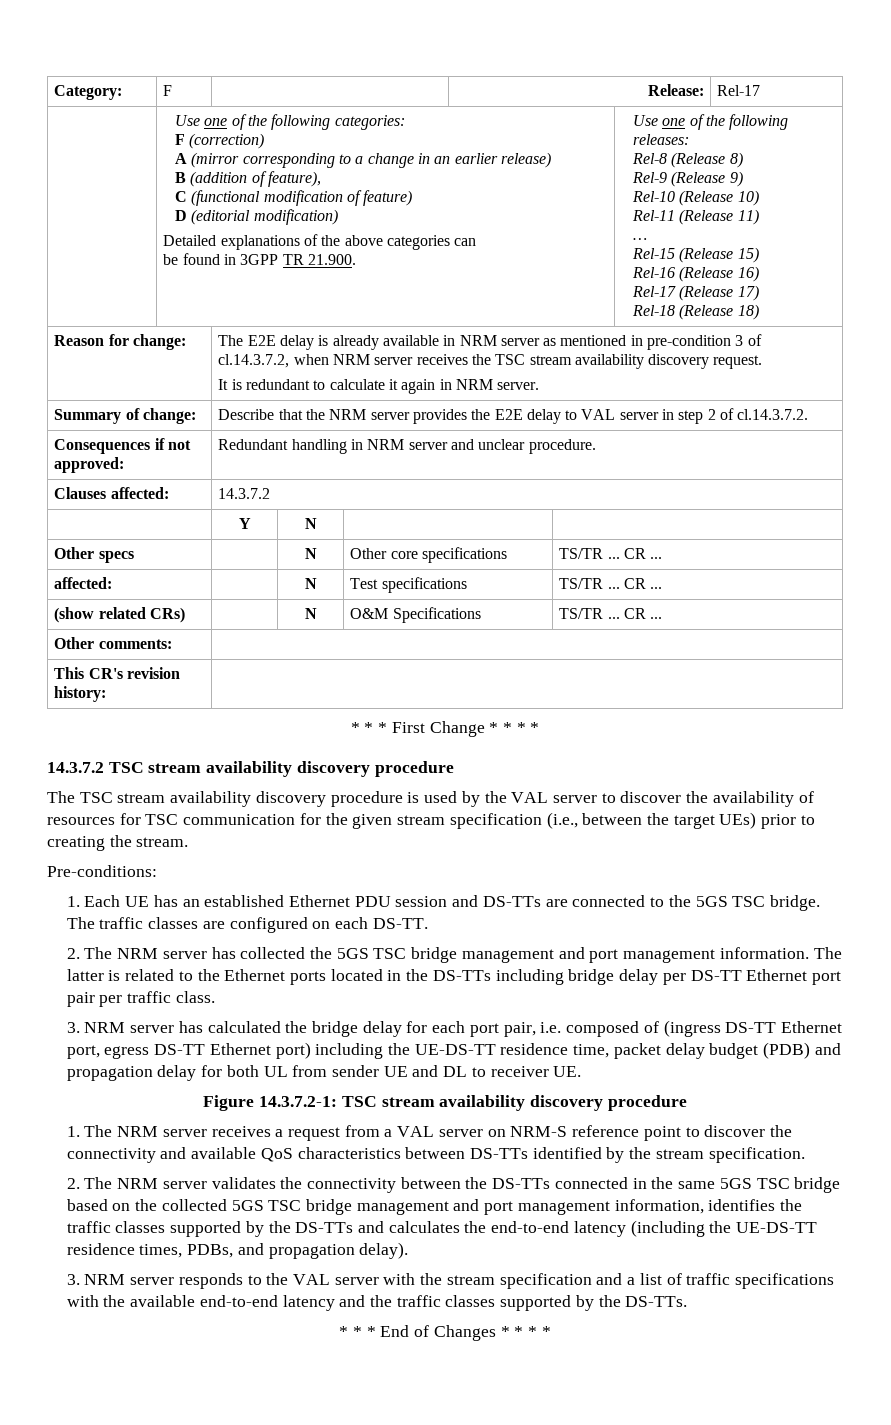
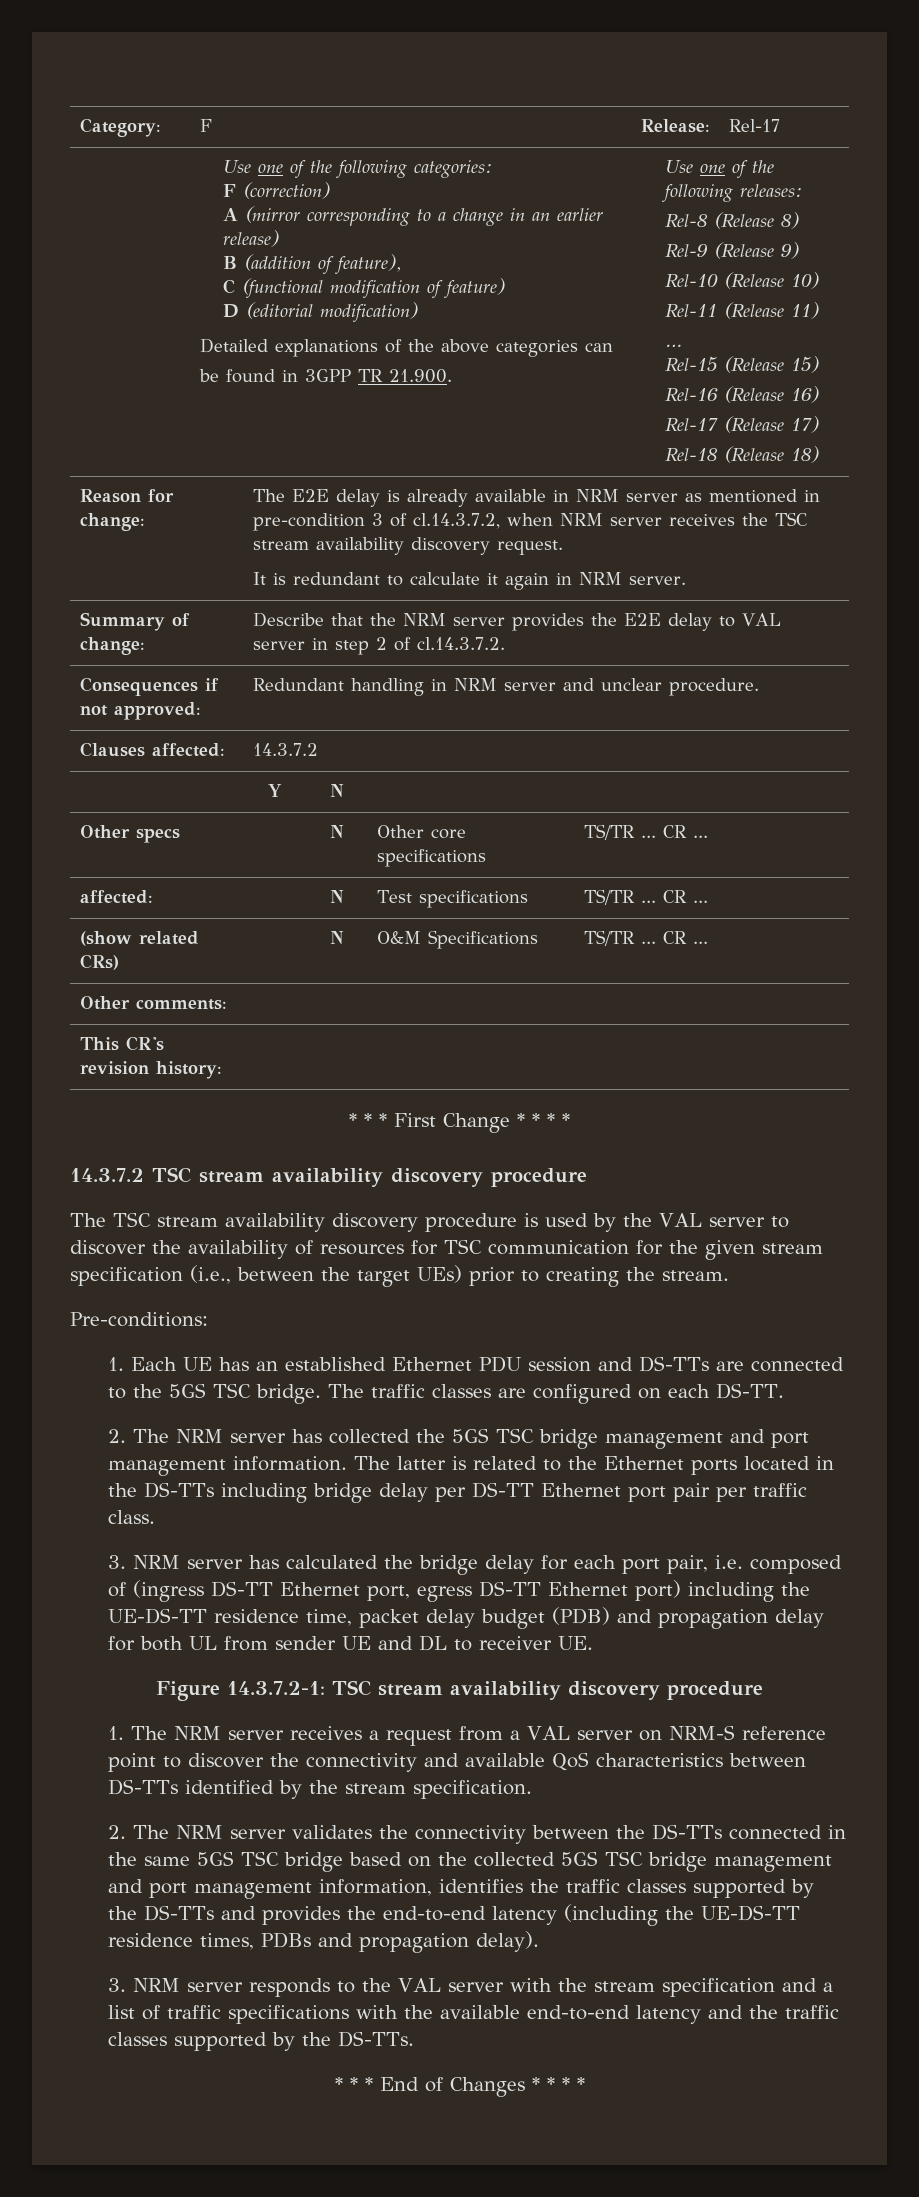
[388,1221,460,1233] calculates -> [261,1906,340,1925] provides
[187,1244,234,1258] PDBs, -> [260,1932,311,1948] PDBs

